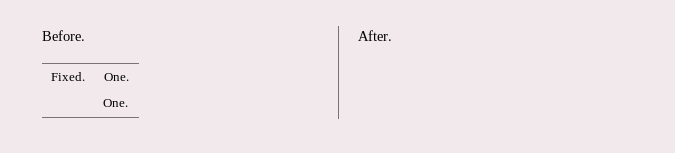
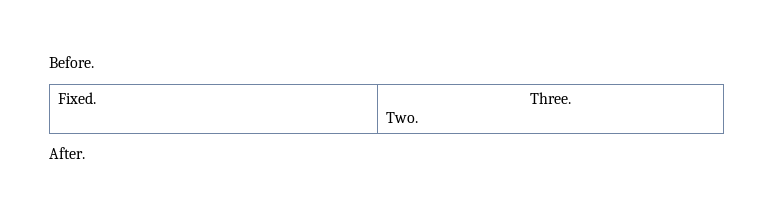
[104,73,129,81] [102,99,128,107] One. // One. -> [530,92,571,104] [386,112,419,123] Three. // Two.

